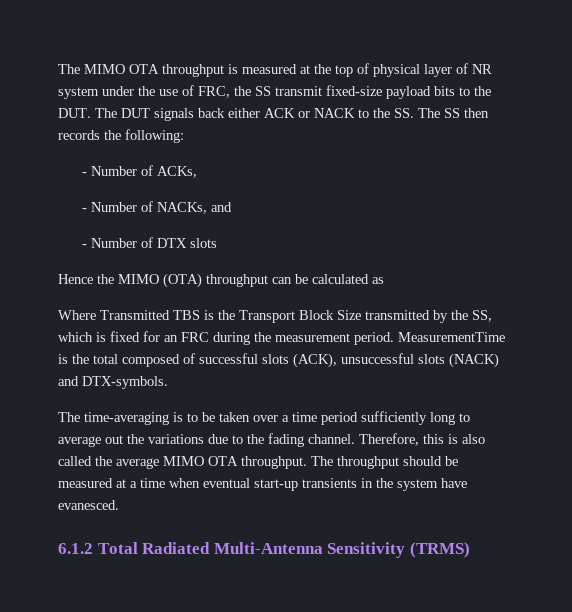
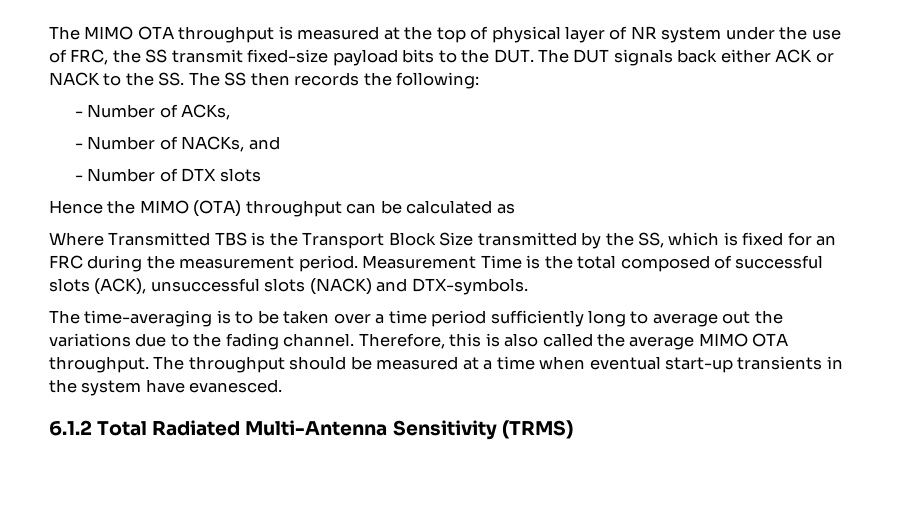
[398,332,505,342] MeasurementTime -> [362,255,522,269] Measurement Time

